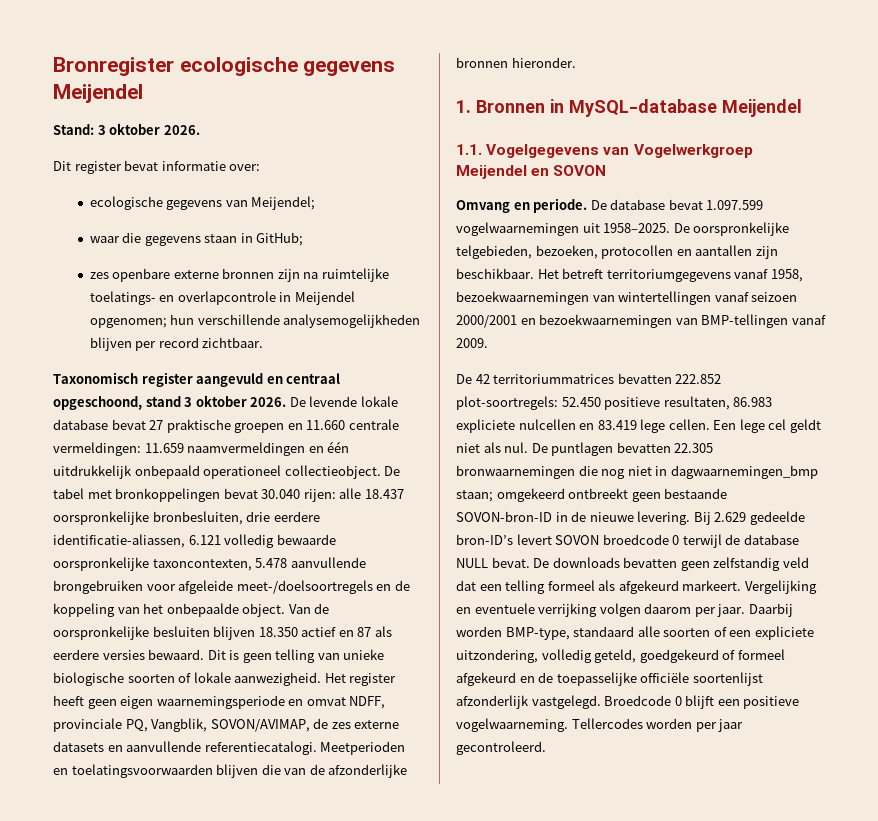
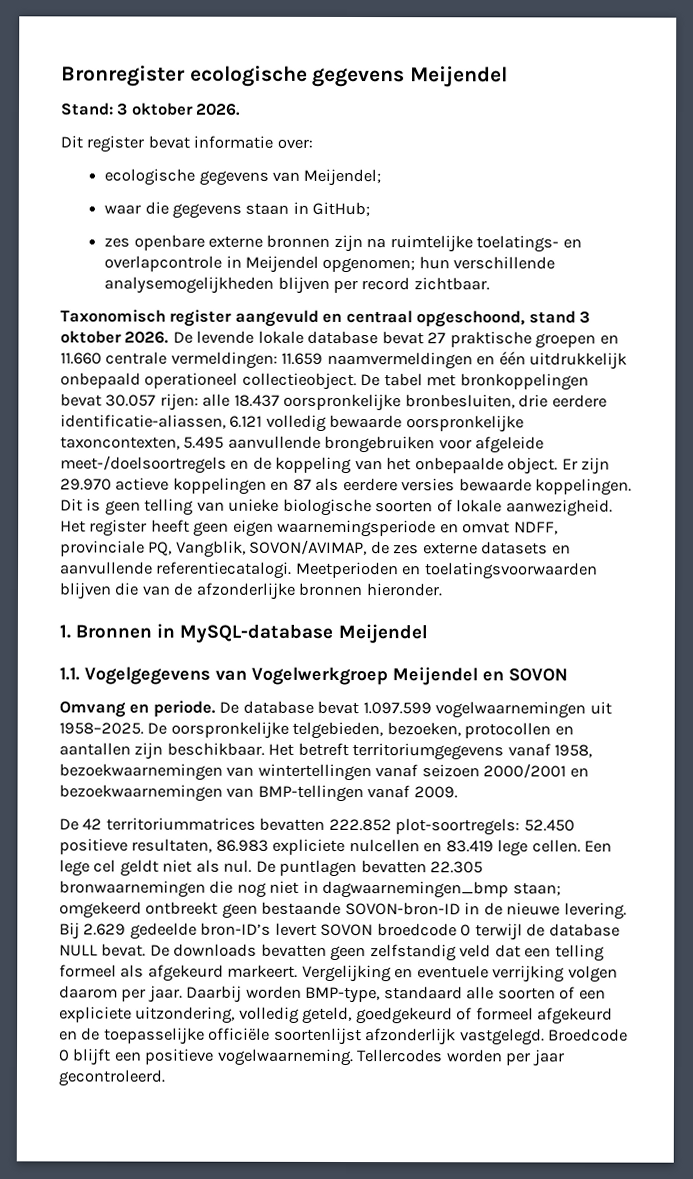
[261,489,301,499] 30.040 -> [105,394,157,407] 30.057
[255,558,288,568] 5.478 -> [183,436,225,449] 5.495
[288,603,330,614] [53,626,337,640] Van de oorspronkelijke besluiten blijven 18.350 actief -> [561,457,611,475] [60,477,267,495] Er zijn 29.970 actieve koppelingen
[148,649,205,660] bewaard. -> [458,478,633,496] bewaarde koppelingen.

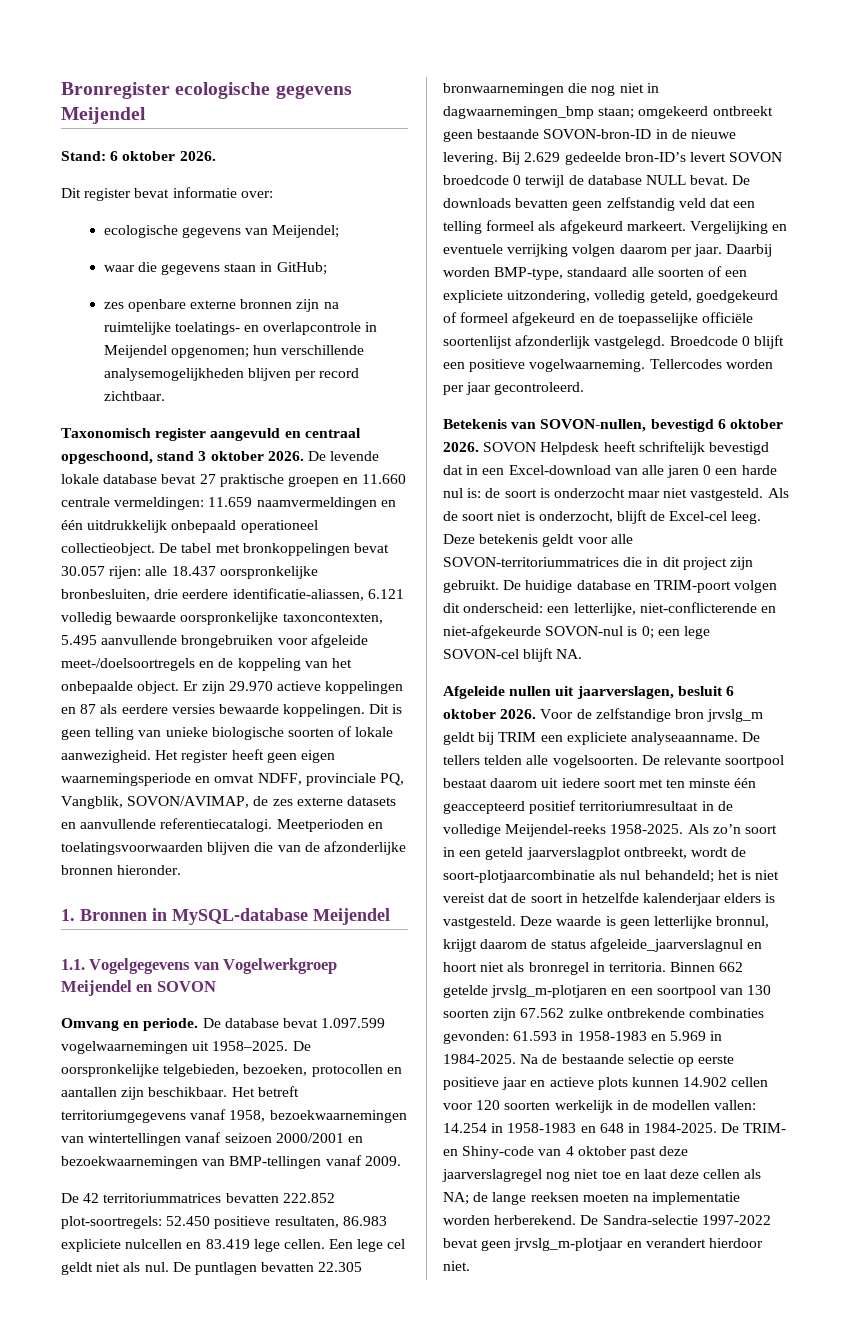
[116,103,129,116] 3 -> [110,151,119,161] 6
(165, 1078) none -> [443,419,783,432] [443,441,769,455] [443,465,777,478] [443,488,789,501] [443,510,762,524] [443,534,633,547] [443,557,753,570] [443,580,778,593] [443,602,776,616] [443,625,710,639] [443,648,583,662] [443,686,734,699] [443,708,764,722] [443,732,761,745] [443,755,785,768] [443,778,757,788] [443,800,733,814] [443,824,777,837] [443,847,747,860] [443,870,780,883] [443,892,776,906] [443,916,770,929] [443,938,762,952] [443,962,744,975] [443,985,772,998] [443,1008,764,1021] [443,1031,723,1044] [443,1054,735,1067] [443,1077,769,1090] [443,1100,757,1113] [443,1123,787,1133] [443,1146,689,1159] [442,1169,762,1182] [443,1192,741,1205] [443,1215,771,1225] [443,1238,763,1251] [443,1261,470,1271] // Betekenis van SOVON-nullen, bevestigd 6 oktober 2026. SOVON Helpdesk heeft schriftelijk bevestigd dat in een Excel-download van alle jaren 0 een harde nul is: de soort is onderzocht maar niet vastgesteld. Als de soort niet is onderzocht, blijft de Excel-cel leeg. Deze betekenis geldt voor alle SOVON-territoriummatrices die in dit project zijn gebruikt. De huidige database en TRIM-poort volgen dit onderscheid: een letterlijke, niet-conflicterende en niet-afgekeurde SOVON-nul is 0; een lege SOVON-cel blijft NA. // Afgeleide nullen uit jaarverslagen, besluit 6 oktober 2026. Voor de zelfstandige bron jrvslg_m geldt bij TRIM een expliciete analyseaanname. De tellers telden alle vogelsoorten. De relevante soortpool bestaat daarom uit iedere soort met ten minste één geaccepteerd positief territoriumresultaat in de volledige Meijendel-reeks 1958-2025. Als zo’n soort in een geteld jaarverslagplot ontbreekt, wordt de soort-plotjaarcombinatie als nul behandeld; het is niet vereist dat de soort in hetzelfde kalenderjaar elders is vastgesteld. Deze waarde is geen letterlijke bronnul, krijgt daarom de status afgeleide_jaarverslagnul en hoort niet als bronregel in territoria. Binnen 662 getelde jrvslg_m-plotjaren en een soortpool van 130 soorten zijn 67.562 zulke ontbrekende combinaties gevonden: 61.593 in 1958-1983 en 5.969 in 1984-2025. Na de bestaande selectie op eerste positieve jaar en actieve plots kunnen 14.902 cellen voor 120 soorten werkelijk in de modellen vallen: 14.254 in 1958-1983 en 648 in 1984-2025. De TRIM- en Shiny-code van 4 oktober past deze jaarverslagregel nog niet toe en laat deze cellen als NA; de lange reeksen moeten na implementatie worden herberekend. De Sandra-selectie 1997-2022 bevat geen jrvslg_m-plotjaar en verandert hierdoor niet.

